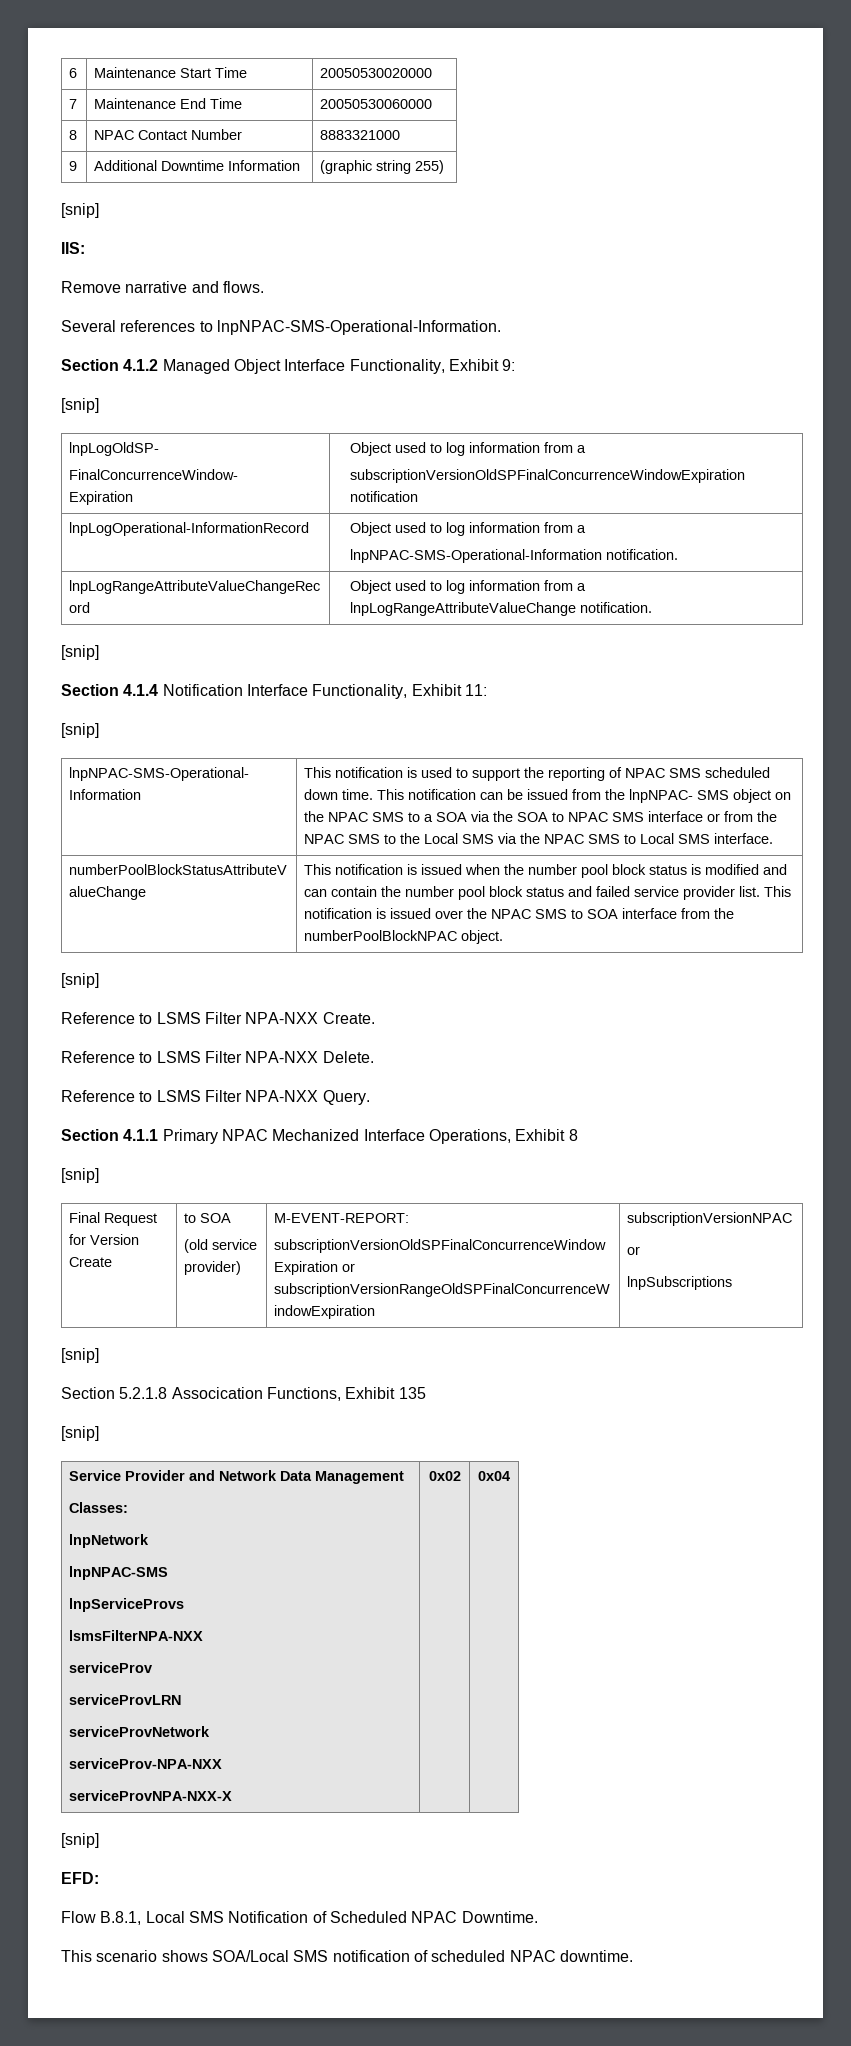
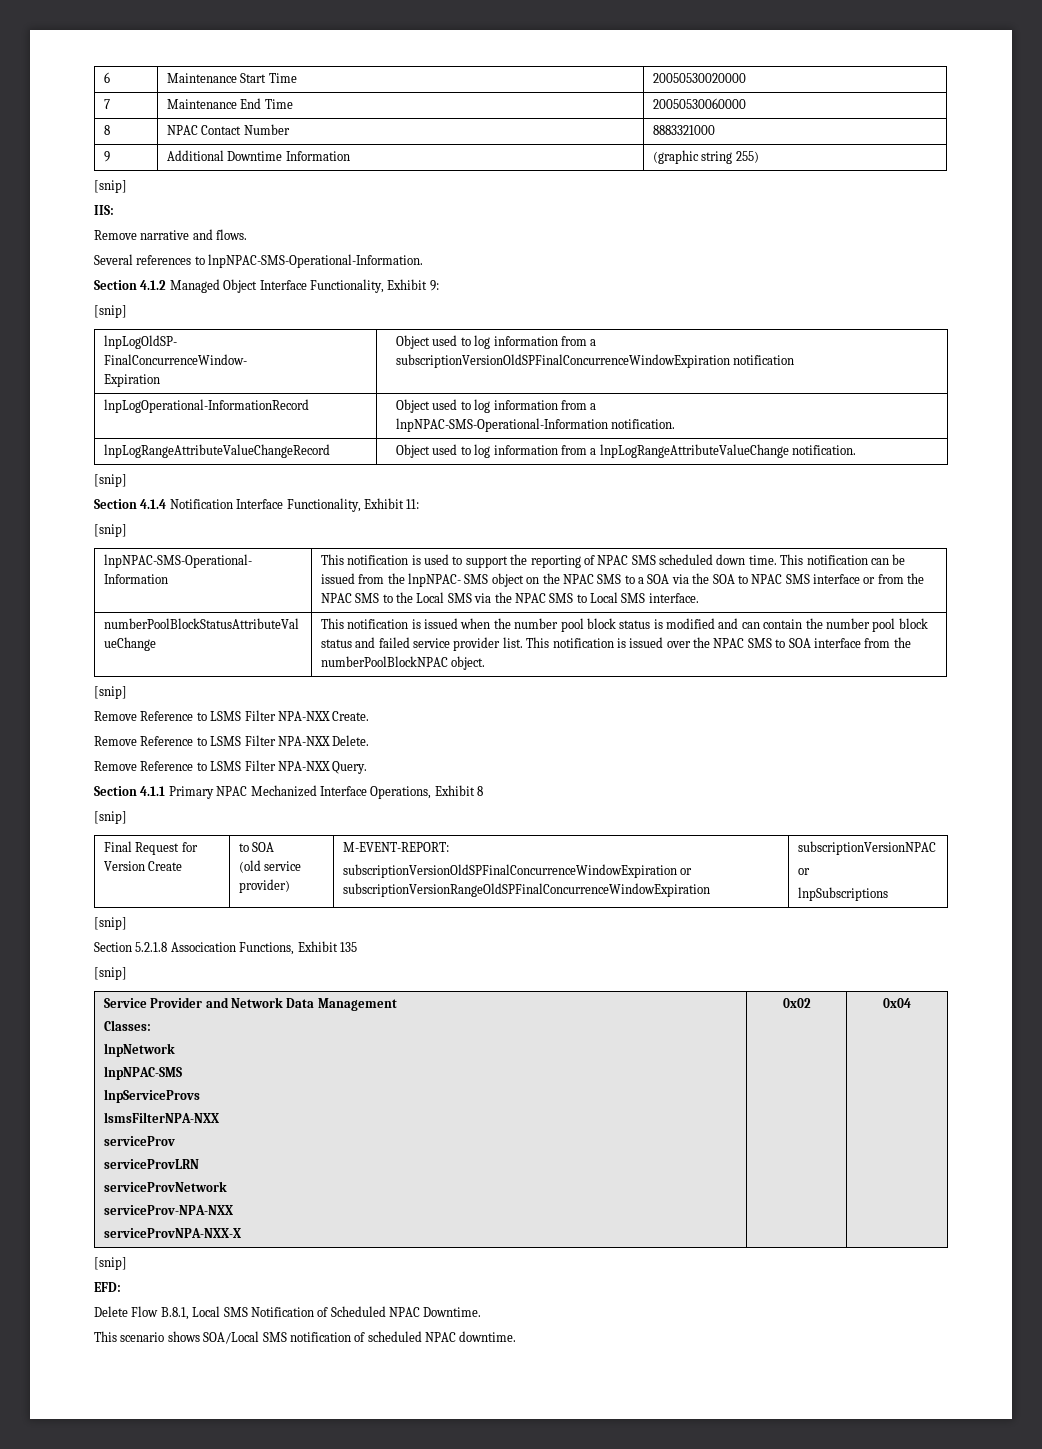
(99, 980) none -> [94,711,137,721] Remove
(375, 1018) none -> [94,736,137,746] Remove
(374, 1057) none -> [94,761,137,771] Remove
(99, 1878) none -> [94,1306,128,1317] Delete

